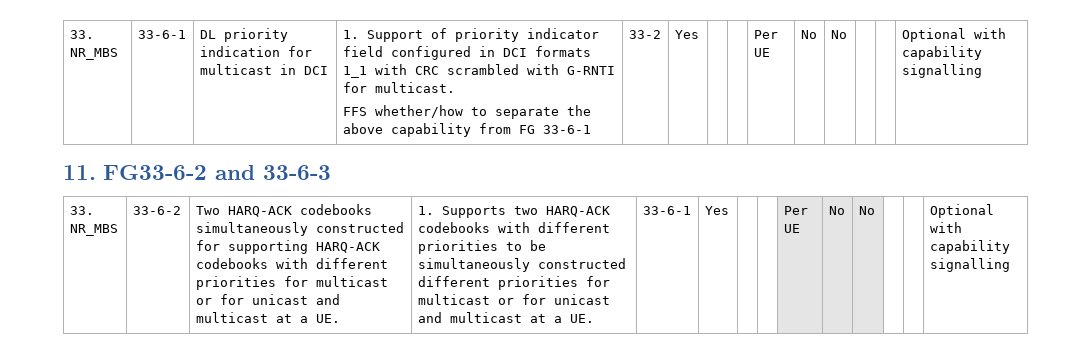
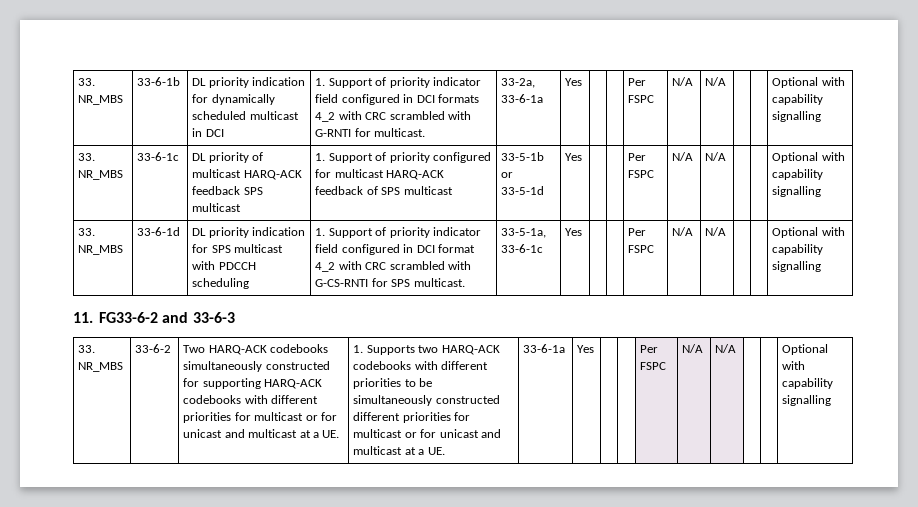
[69,30,94,39] [69,48,118,60] [137,30,186,39] [199,28,288,42] [199,46,312,57] 33. NR_MBS | 33-6-1 | DL priority indication for -> [78,78,96,86] [78,95,124,105] [137,77,181,86] [192,77,306,88] [192,94,275,105] [192,111,247,120] 33. NR_MBS | 33-6-1b | DL priority indication for dynamically scheduled
[342,66,367,78] 1_1 -> [315,112,336,122] 4_2
[342,105,591,119] [342,123,591,137] [628,30,661,39] [674,30,699,39] [753,30,778,39] [753,48,770,57] [800,30,817,39] [830,30,847,39] // FFS whether/how to separate the above capability from FG 33-6-1 | 33-2 | Yes | | | Per UE | No | No -> [501,78,536,88] [501,94,544,103] [565,78,583,86] [628,78,647,86] [628,95,655,103] [672,77,694,86] [705,77,727,86] [772,77,845,88] [772,94,824,105] [772,111,822,122] [78,153,96,161] [78,170,124,180] [137,152,180,161] [192,152,264,163] [192,169,302,180] [192,186,263,195] [192,203,242,212] [315,152,491,163] [315,169,445,180] [315,186,453,195] [501,152,545,161] [501,172,514,178] [501,186,545,195] [565,153,583,161] [628,153,647,161] [628,170,655,178] [672,152,694,161] [705,152,727,161] [772,152,845,163] [772,169,824,180] [772,186,822,197] [78,228,96,236] [78,245,124,255] [137,227,181,236] [192,227,306,238] [192,244,284,253] [192,261,256,270] [192,278,250,289] [315,227,481,238] [315,244,475,255] [315,261,471,272] [315,278,465,287] [501,228,547,238] [501,244,544,253] [565,228,583,236] [628,228,647,236] [628,245,655,253] [672,227,694,236] [705,227,727,236] | 33-2a, 33-6-1a | Yes | | | Per FSPC | N/A | N/A | | | Optional with capability signalling // 33. NR_MBS | 33-6-1c | DL priority of multicast HARQ-ACK feedback SPS multicast | 1. Support of priority configured for multicast HARQ-ACK feedback of SPS multicast | 33-5-1b or 33-5-1d | Yes | | | Per FSPC | N/A | N/A | | | Optional with capability signalling // 33. NR_MBS | 33-6-1d | DL priority indication for SPS multicast with PDCCH scheduling | 1. Support of priority indicator field configured in DCI format 4_2 with CRC scrambled with G-CS-RNTI for SPS multicast. | 33-5-1a, 33-6-1c | Yes | | | Per FSPC | N/A | N/A
[642,206,691,215] [704,206,729,215] [783,206,808,215] [783,224,800,233] [828,206,845,215] [858,206,875,215] 33-6-1 | Yes | | | Per UE | No | No -> [523,344,566,353] [577,345,595,353] [640,345,659,353] [640,362,667,370] [682,344,704,353] [715,344,737,353] 33-6-1a | Yes | | | Per FSPC | N/A | N/A

